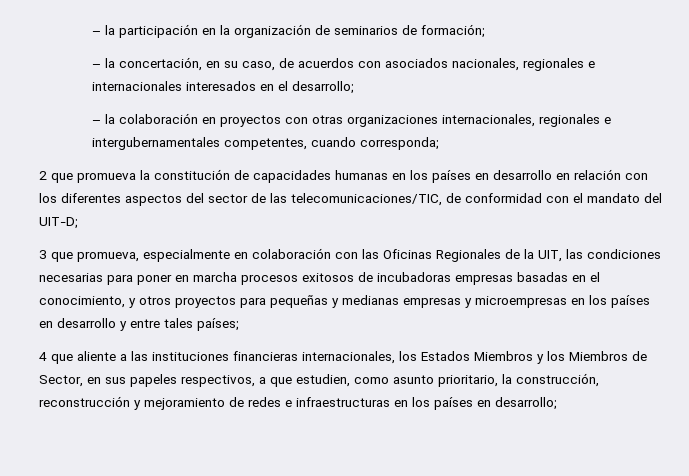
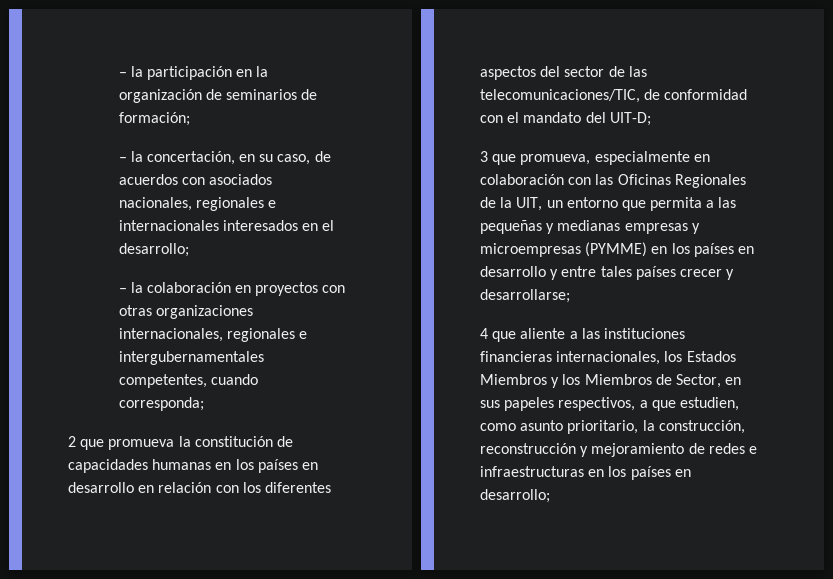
[566,249,661,259] [39,272,600,285] [39,296,266,308] las condiciones necesarias para poner en marcha procesos exitosos de incubadoras empresas basadas en el conocimiento, y otros proyectos para -> [546,197,737,211] un entorno que permita a las
(567, 302) none -> [585,242,648,257] (PYMME)
[197,318,239,331] países; -> [635,266,735,280] [480,289,570,303] países crecer y desarrollarse;

